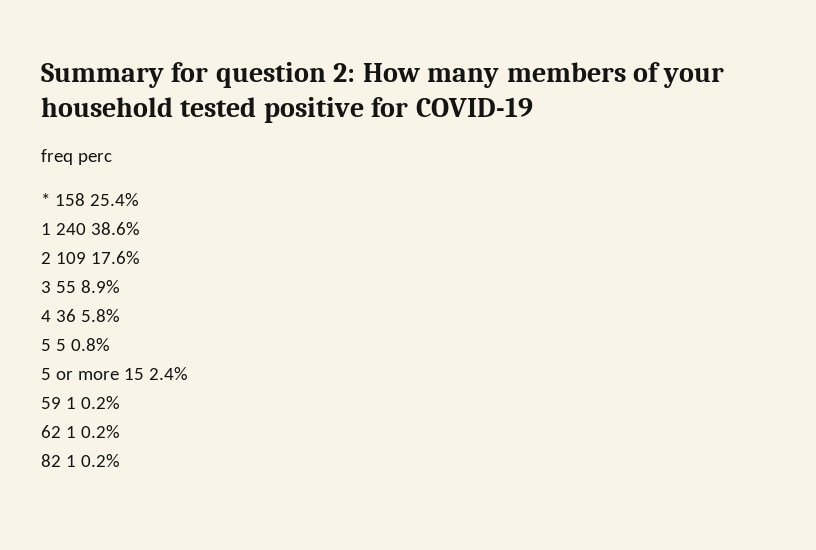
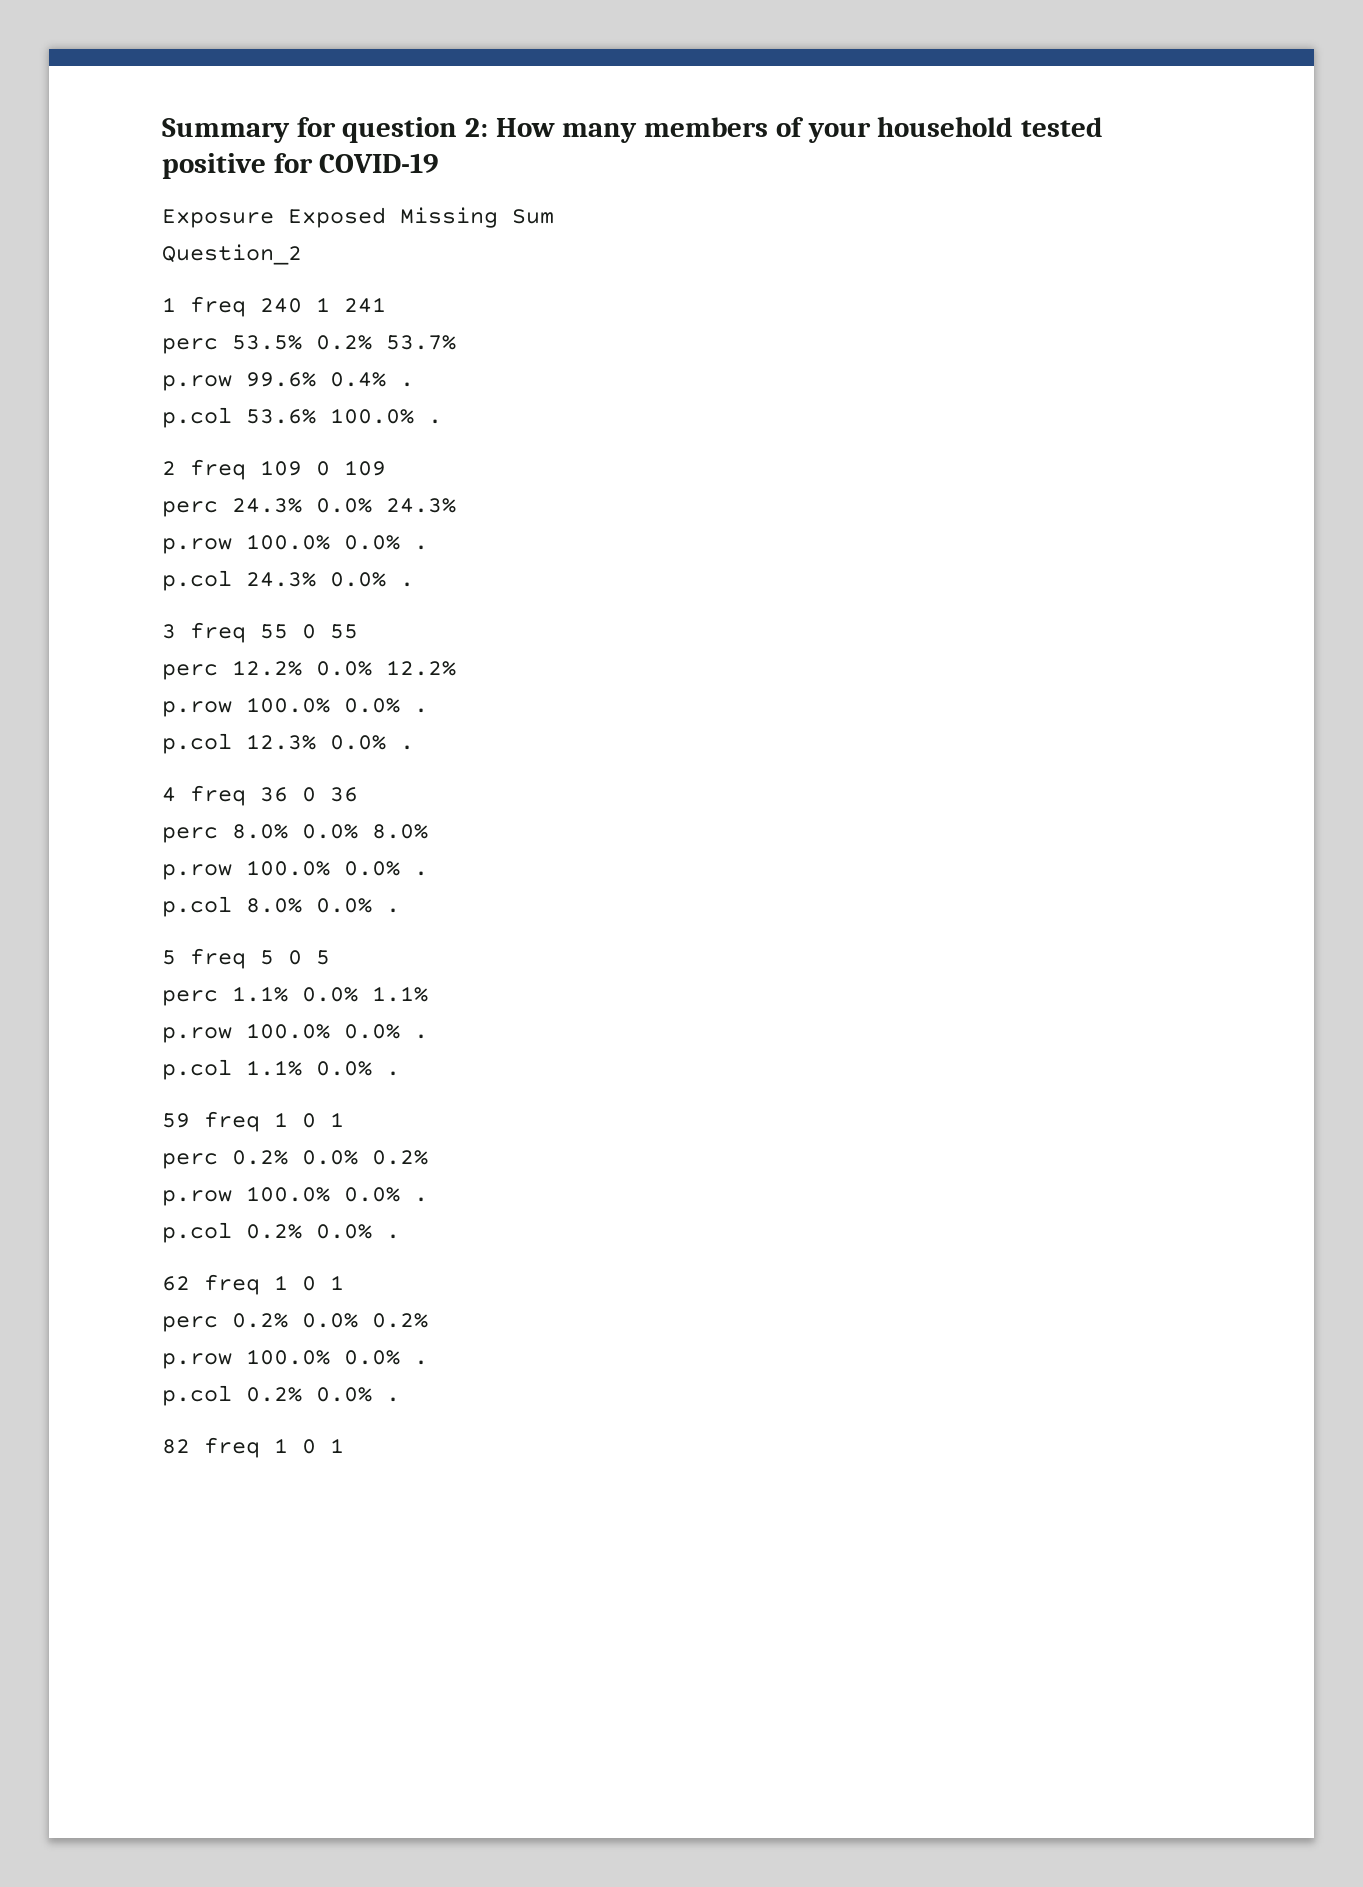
[41,149,112,165] [41,193,139,206] [41,222,140,235] [41,251,140,264] [41,280,120,293] [41,309,120,322] [41,338,110,351] [41,367,188,380] [41,396,120,409] [41,425,120,438] [41,454,120,467] freq perc // * 158 25.4% // 1 240 38.6% // 2 109 17.6% // 3 55 8.9% // 4 36 5.8% // 5 5 0.8% // 5 or more 15 2.4% // 59 1 0.2% // 62 1 0.2% // 82 1 0.2% -> [162,207,554,228] [162,244,302,265] [162,296,386,317] [162,335,456,354] [162,372,414,391] [162,407,442,428] [162,459,386,480] [162,498,456,517] [162,534,428,554] [162,570,414,591] [162,622,358,643] [162,660,456,680] [162,697,428,717] [162,733,414,754] [162,785,358,806] [162,824,428,843] [162,860,428,880] [162,896,400,917] [162,948,330,969] [162,986,428,1006] [162,1023,428,1043] [162,1059,400,1080] [162,1111,344,1132] [162,1150,428,1169] [162,1186,428,1206] [162,1222,400,1243] [162,1274,344,1295] [162,1313,428,1332] [162,1349,428,1369] [162,1385,400,1406] [162,1437,344,1458] Exposure Exposed Missing Sum // Question_2 // 1 freq 240 1 241 // perc 53.5% 0.2% 53.7% // p.row 99.6% 0.4% . // p.col 53.6% 100.0% . // 2 freq 109 0 109 // perc 24.3% 0.0% 24.3% // p.row 100.0% 0.0% . // p.col 24.3% 0.0% . // 3 freq 55 0 55 // perc 12.2% 0.0% 12.2% // p.row 100.0% 0.0% . // p.col 12.3% 0.0% . // 4 freq 36 0 36 // perc 8.0% 0.0% 8.0% // p.row 100.0% 0.0% . // p.col 8.0% 0.0% . // 5 freq 5 0 5 // perc 1.1% 0.0% 1.1% // p.row 100.0% 0.0% . // p.col 1.1% 0.0% . // 59 freq 1 0 1 // perc 0.2% 0.0% 0.2% // p.row 100.0% 0.0% . // p.col 0.2% 0.0% . // 62 freq 1 0 1 // perc 0.2% 0.0% 0.2% // p.row 100.0% 0.0% . // p.col 0.2% 0.0% . // 82 freq 1 0 1

